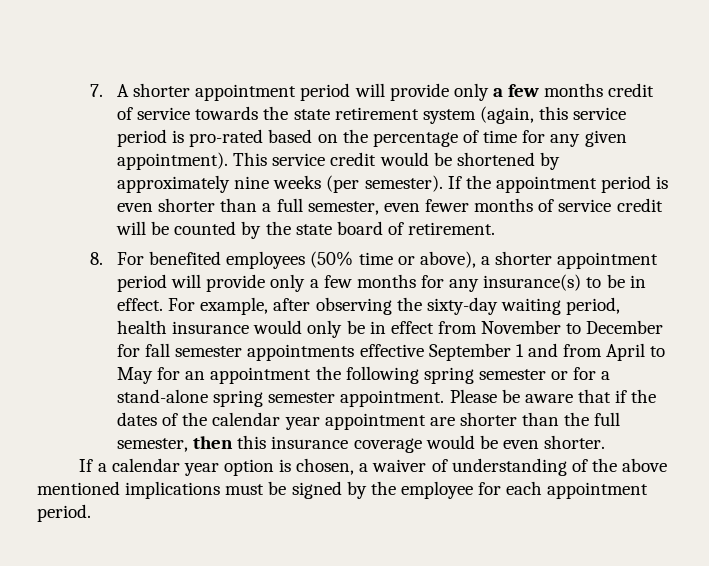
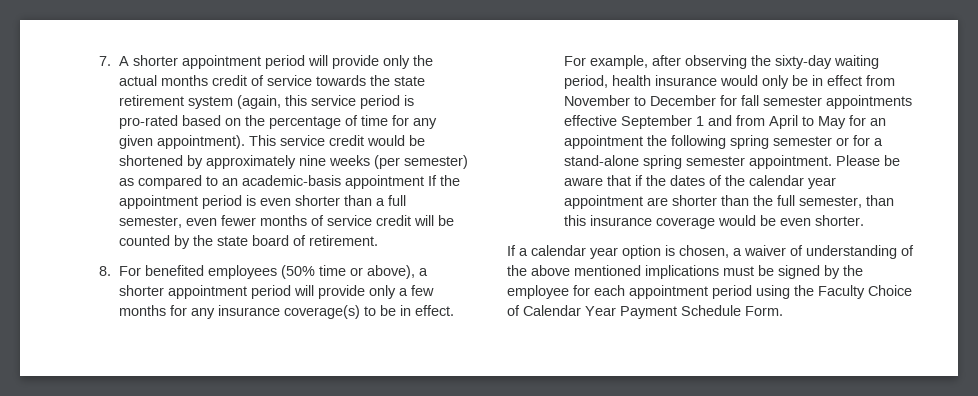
[492,84,540,97] a few -> [412,55,433,66] [118,75,157,86] the actual
[364,175,443,192] semester). -> [403,155,468,169] [118,175,424,189] semester) as compared to an academic-basis appointment
[483,274,582,291] insurance(s) -> [217,305,360,319] insurance coverage(s)
[193,436,234,449] then -> [865,195,894,206] than
[37,504,91,522] period. -> [712,285,912,299] [507,305,783,319] period using the Faculty Choice of Calendar Year Payment Schedule Form.

